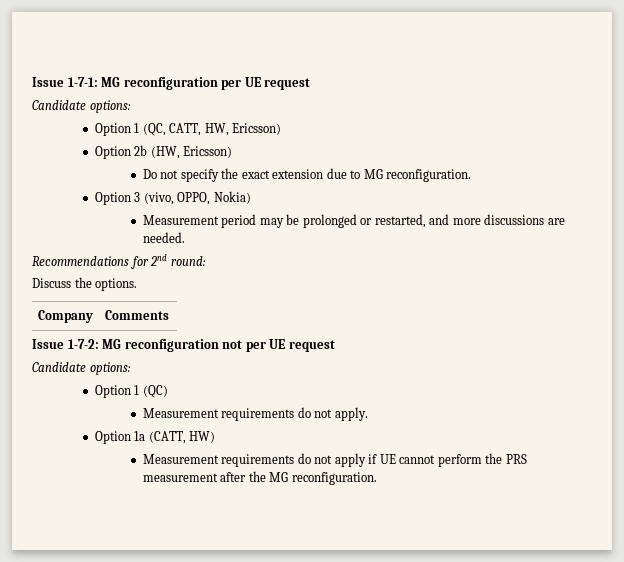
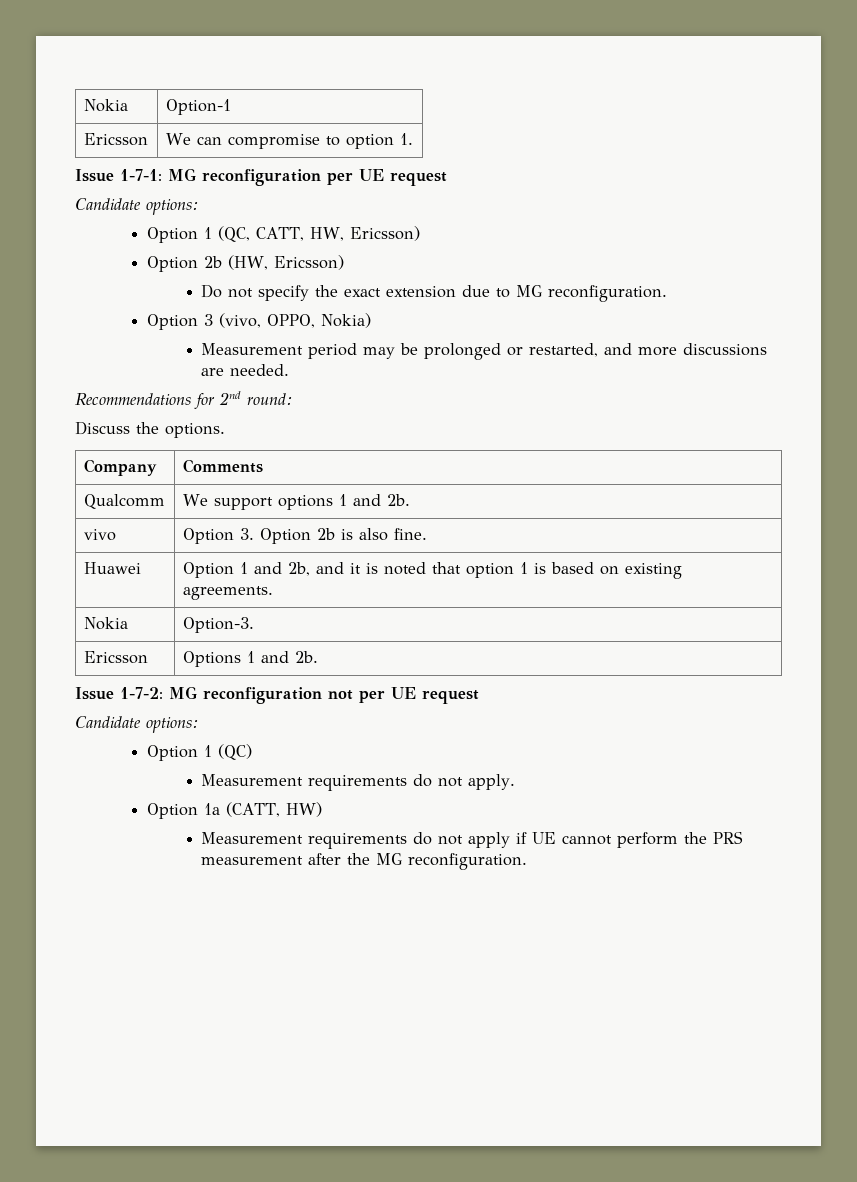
(32, 82) none -> [83,99,128,112] [165,99,231,115] [83,133,148,146] [165,133,413,149] Nokia | Option-1 // Ericsson | We can compromise to option 1. //
(169, 315) none -> [83,494,165,509] [182,494,410,510] [83,529,116,541] [182,528,427,544] [83,562,141,574] [182,562,682,579] [182,586,273,600] [83,617,128,630] [182,617,254,633] [83,651,148,664] [182,651,318,667] // Qualcomm | We support options 1 and 2b. // vivo | Option 3. Option 2b is also fine. // Huawei | Option 1 and 2b, and it is noted that option 1 is based on existing agreements. // Nokia | Option-3. // Ericsson | Options 1 and 2b.

